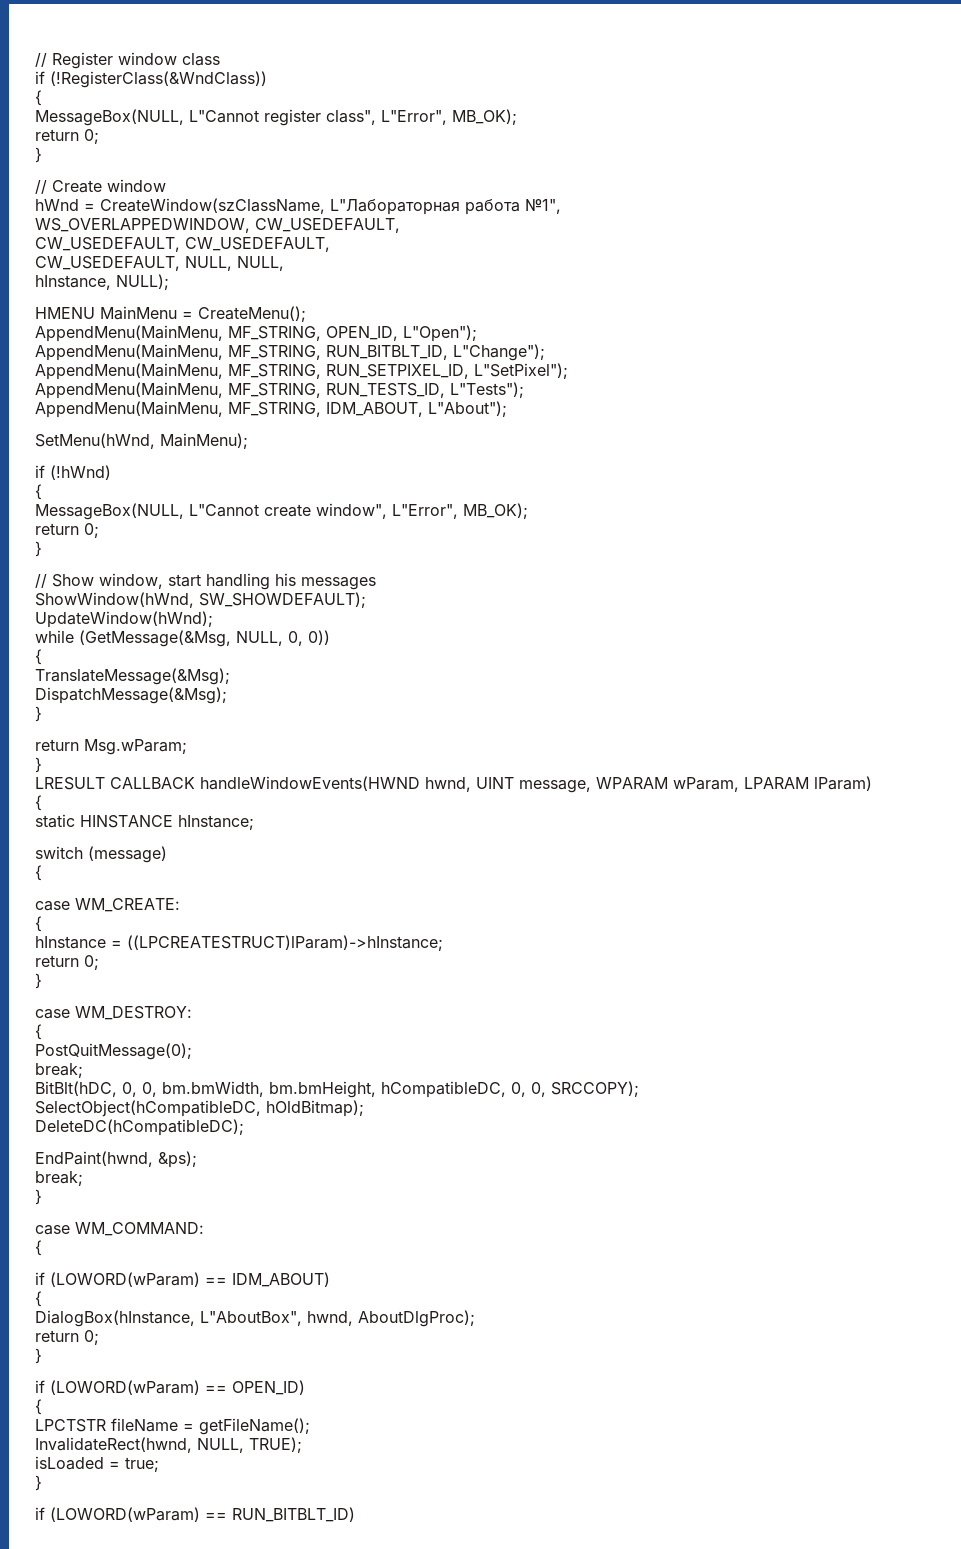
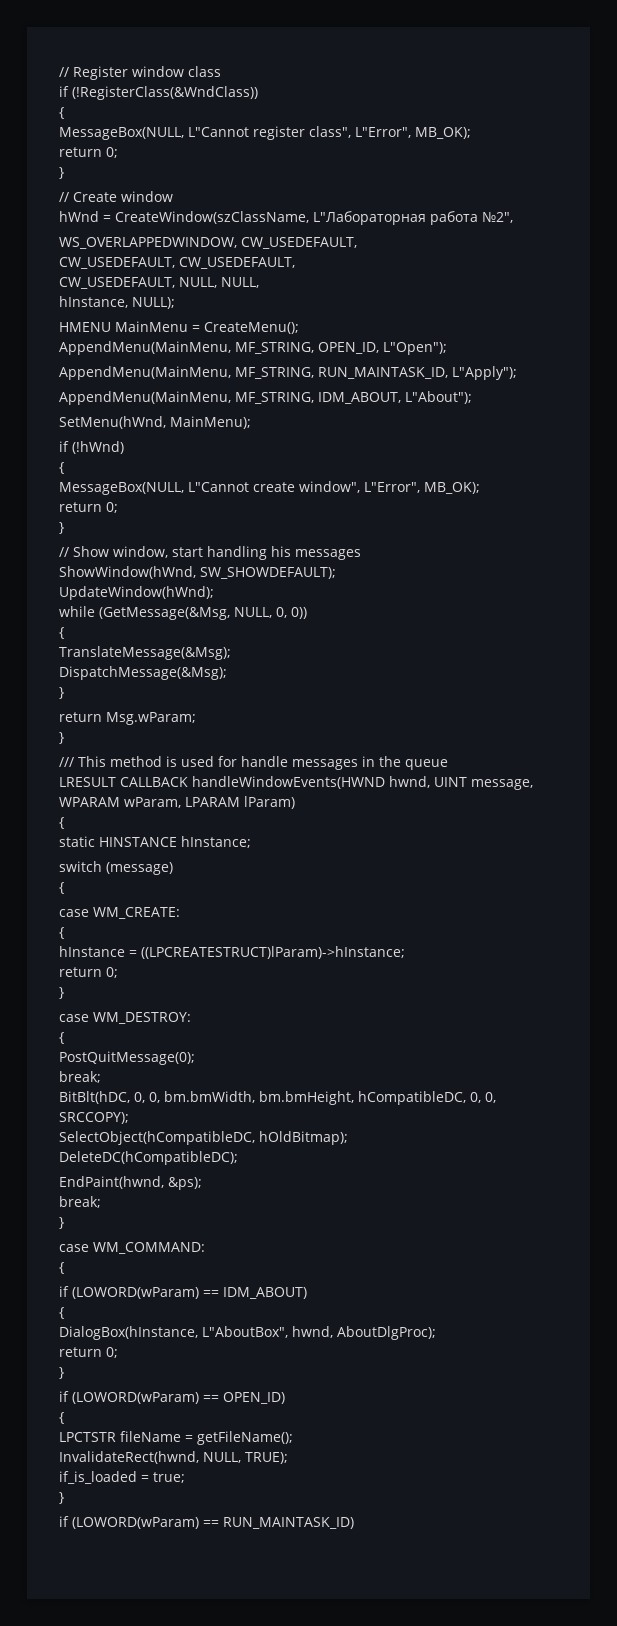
[525,199,561,214] №1", -> [481,212,513,223] №2",
[326,344,545,361] [35,363,568,380] [35,382,524,399] RUN_BITBLT_ID, L"Change"); // AppendMenu(MainMenu, MF_STRING, RUN_SETPIXEL_ID, L"SetPixel"); // AppendMenu(MainMenu, MF_STRING, RUN_TESTS_ID, L"Tests"); -> [318,366,517,380] RUN_MAINTASK_ID, L"Apply");
(42, 765) none -> [59,756,448,770] // /// This method is used for handle messages in the queue
[35,1456,104,1470] isLoaded -> [59,1471,137,1484] if_is_loaded
[232,1507,355,1522] RUN_BITBLT_ID) -> [223,1517,354,1529] RUN_MAINTASK_ID)

